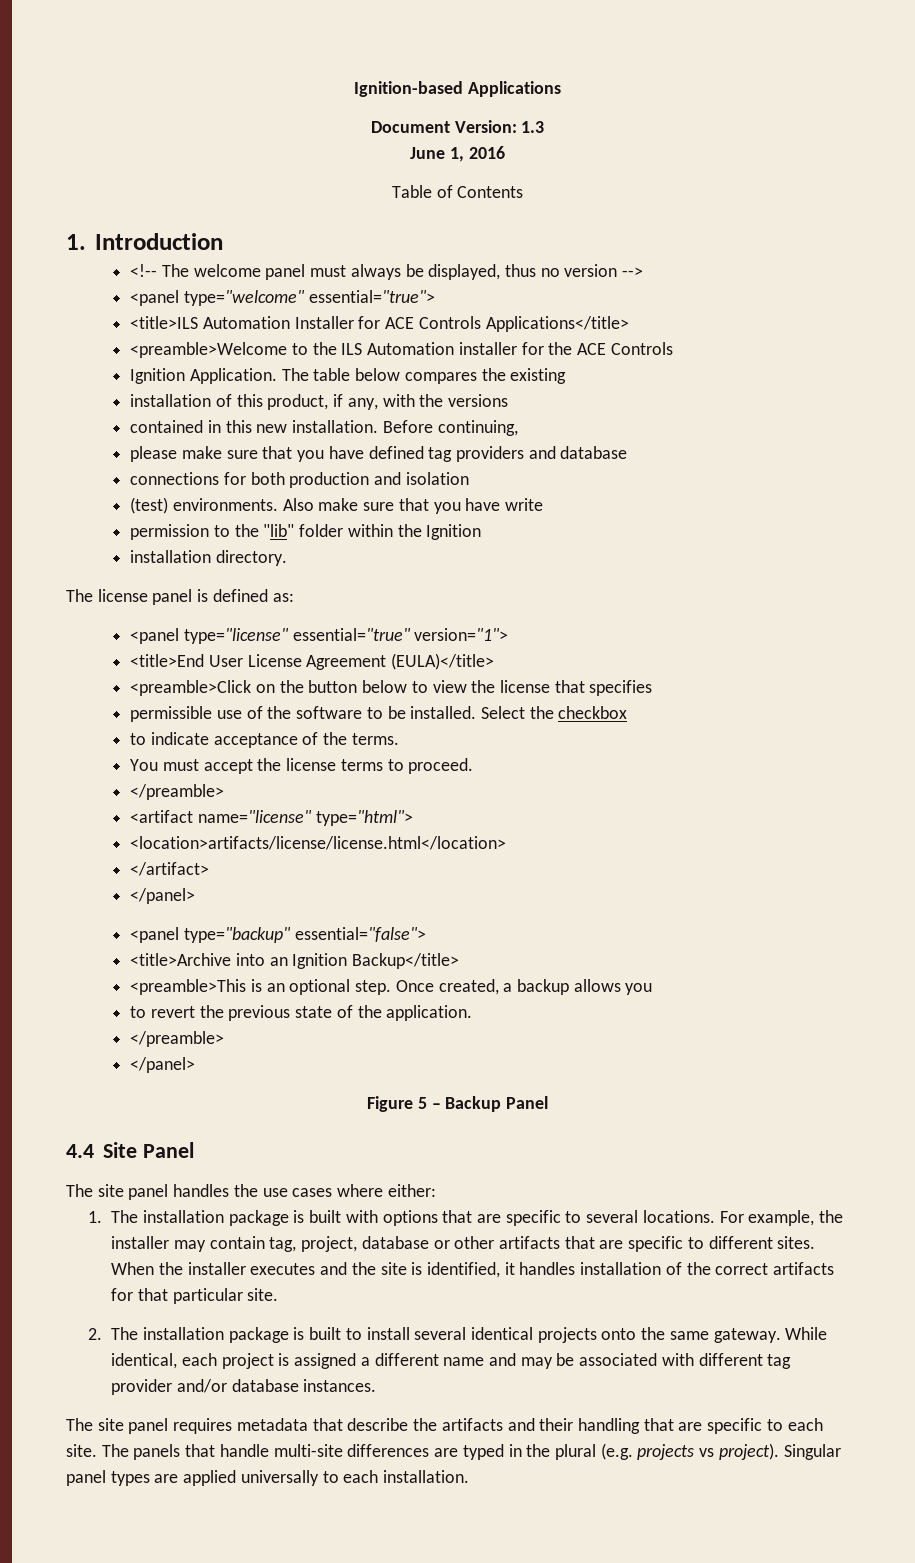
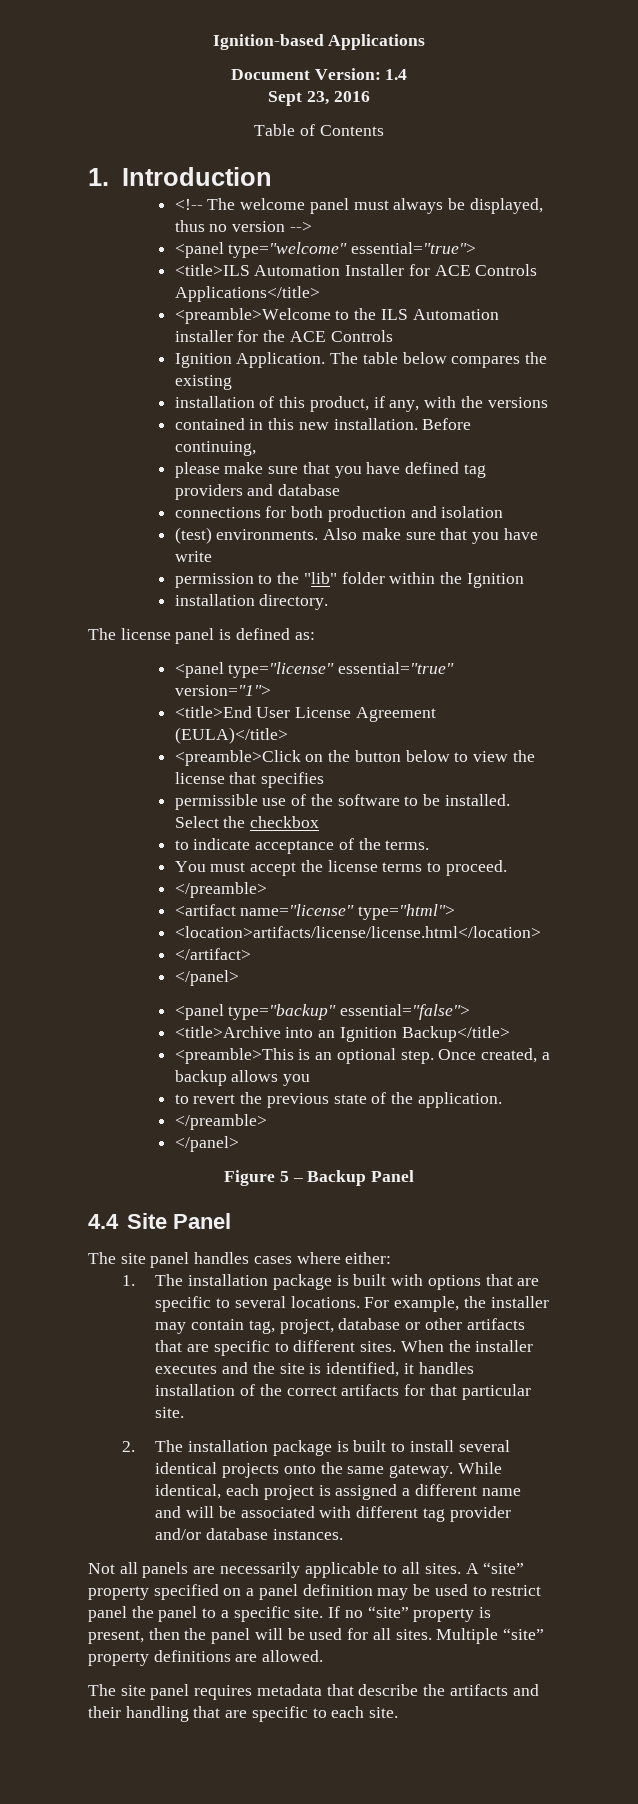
[521,121,545,133] [410,147,464,162] 1.3 // June 1, -> [385,69,408,80] [268,91,329,106] 1.4 // Sept 23,
[233,1184,288,1197] the use -> (250, 1258) none
[520,1357,553,1369] may -> [186,1506,215,1518] will
(377, 1385) none -> [88,1562,525,1578] [88,1584,542,1600] [88,1606,491,1622] [88,1628,544,1644] [88,1650,324,1666] // Not all panels are necessarily applicable to all sites. A “site” property specified on a panel definition may be used to restrict panel the panel to a specific site. If no “site” property is present, then the panel will be used for all sites. Multiple “site” property definitions are allowed.
[101,1443,841,1460] [66,1470,470,1486] The panels that handle multi-site differences are typed in the plural (e.g. projects vs project). Singular panel types are applied universally to each installation. -> (399, 1712) none

